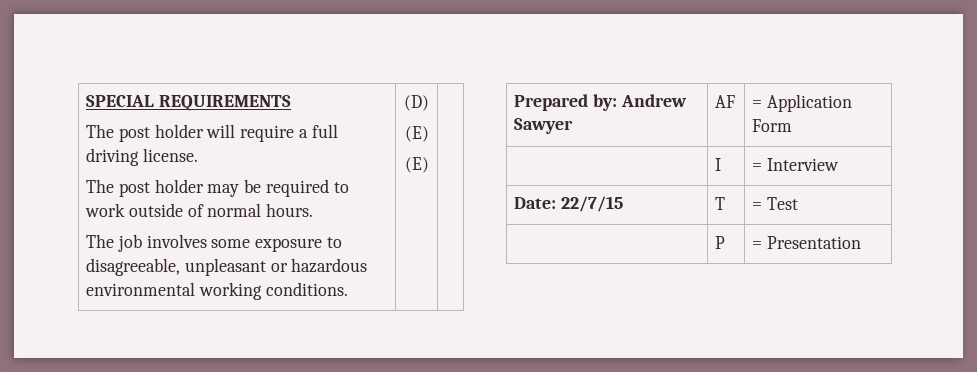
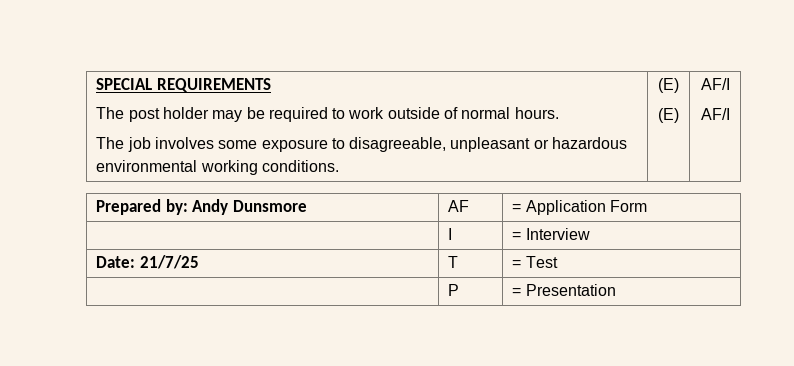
[86,124,338,142] [86,148,198,166] // The post holder will require a full driving license. -> (271, 85) none
[404,95,429,111] (D) // -> (339, 166) none
(429, 165) none -> [700,78,730,90] [700,108,730,120] AF/I // AF/I
[620,94,687,107] [514,118,574,134] Andrew Sawyer -> [192,199,307,215] Andy Dunsmore
[560,196,623,212] 22/7/15 -> [139,255,199,269] 21/7/25

